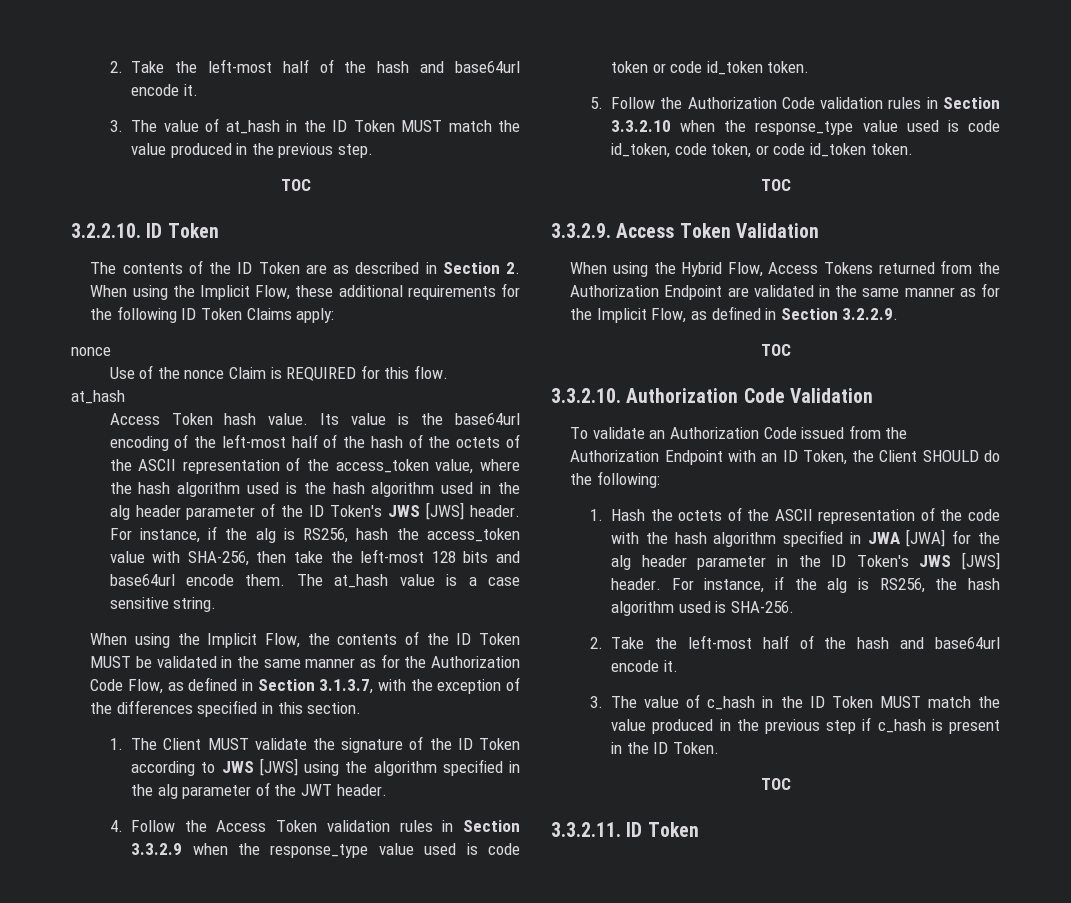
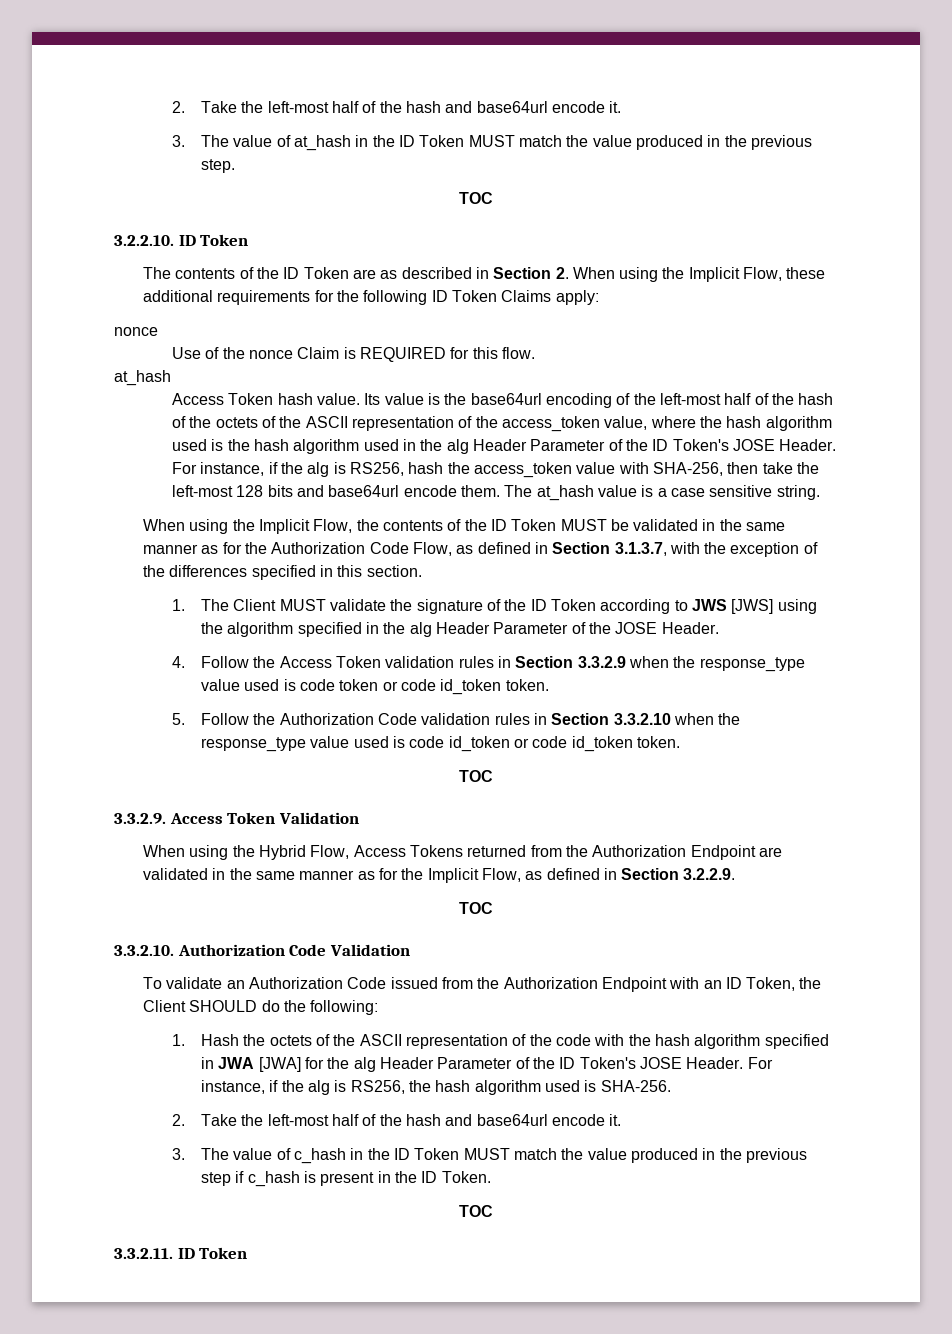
[135,502,520,520] header parameter of the ID Token's JWS [JWS] header. -> [472,439,837,451] Header Parameter of the ID Token's JOSE Header.
[182,782,387,799] parameter of the JWT header. -> [435,622,719,634] Header Parameter of the JOSE Header.
[611,143,752,158] id_token, code token, -> [448,736,510,752] id_token
[641,552,1000,570] [611,578,662,590] header parameter in the ID Token's JWS [JWS] header. -> [379,1057,744,1069] Header Parameter of the ID Token's JOSE Header.

